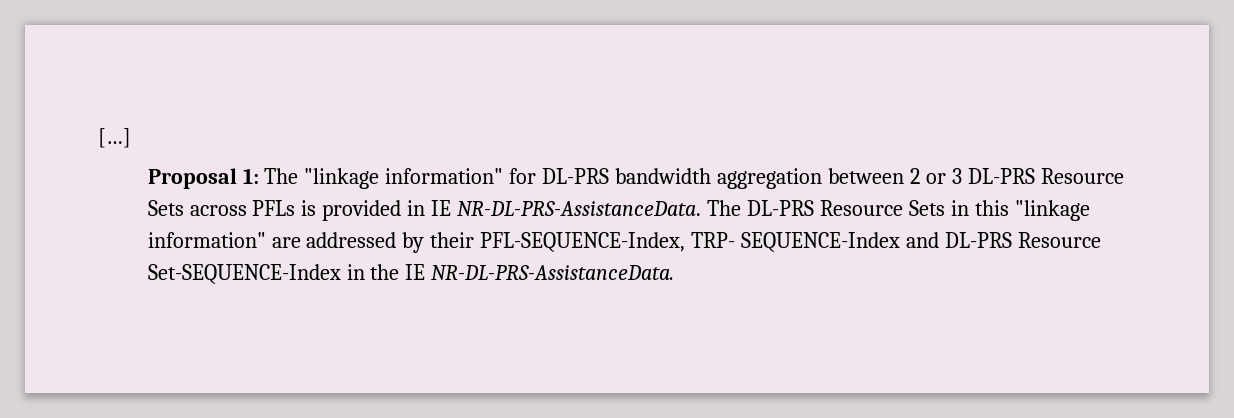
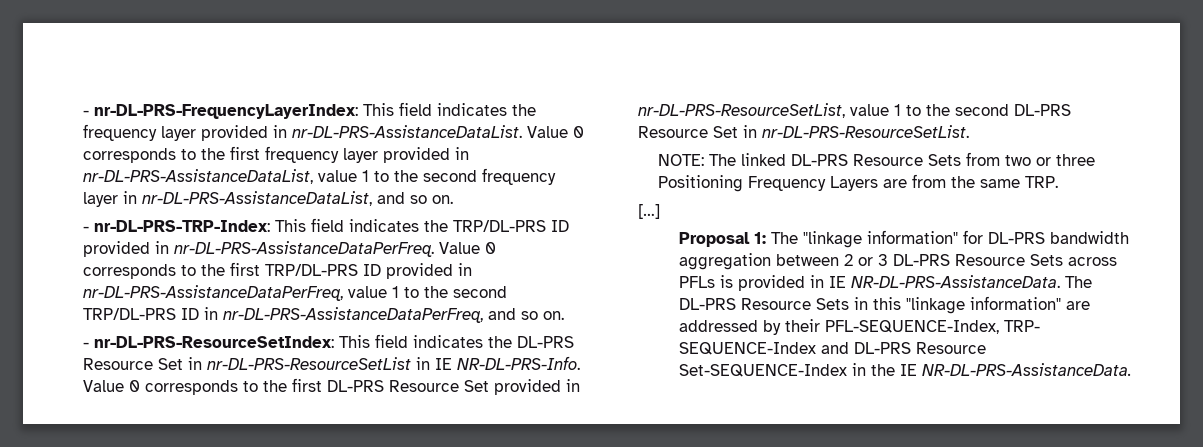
(97, 138) none -> [82,102,536,119] [82,124,584,141] [82,146,469,163] [82,168,556,185] [82,191,453,207] [82,218,569,232] [82,241,496,257] [82,262,472,279] [82,285,507,301] [82,307,564,323] [82,334,574,348] [82,356,580,370] [82,378,580,395] [637,103,1071,118] [637,125,969,138] [658,152,1096,166] [658,174,1059,192] - nr-DL-PRS-FrequencyLayerIndex: This field indicates the frequency layer provided in nr-DL-PRS-AssistanceDataList. Value 0 corresponds to the first frequency layer provided in nr-DL-PRS-AssistanceDataList, value 1 to the second frequency layer in nr-DL-PRS-AssistanceDataList, and so on. // - nr-DL-PRS-TRP-Index: This field indicates the TRP/DL-PRS ID provided in nr-DL-PRS-AssistanceDataPerFreq. Value 0 corresponds to the first TRP/DL-PRS ID provided in nr-DL-PRS-AssistanceDataPerFreq, value 1 to the second TRP/DL-PRS ID in nr-DL-PRS-AssistanceDataPerFreq, and so on. // - nr-DL-PRS-ResourceSetIndex: This field indicates the DL-PRS Resource Set in nr-DL-PRS-ResourceSetList in IE NR-DL-PRS-Info. Value 0 corresponds to the first DL-PRS Resource Set provided in nr-DL-PRS-ResourceSetList, value 1 to the second DL-PRS Resource Set in nr-DL-PRS-ResourceSetList. // NOTE: The linked DL-PRS Resource Sets from two or three Positioning Frequency Layers are from the same TRP. //

